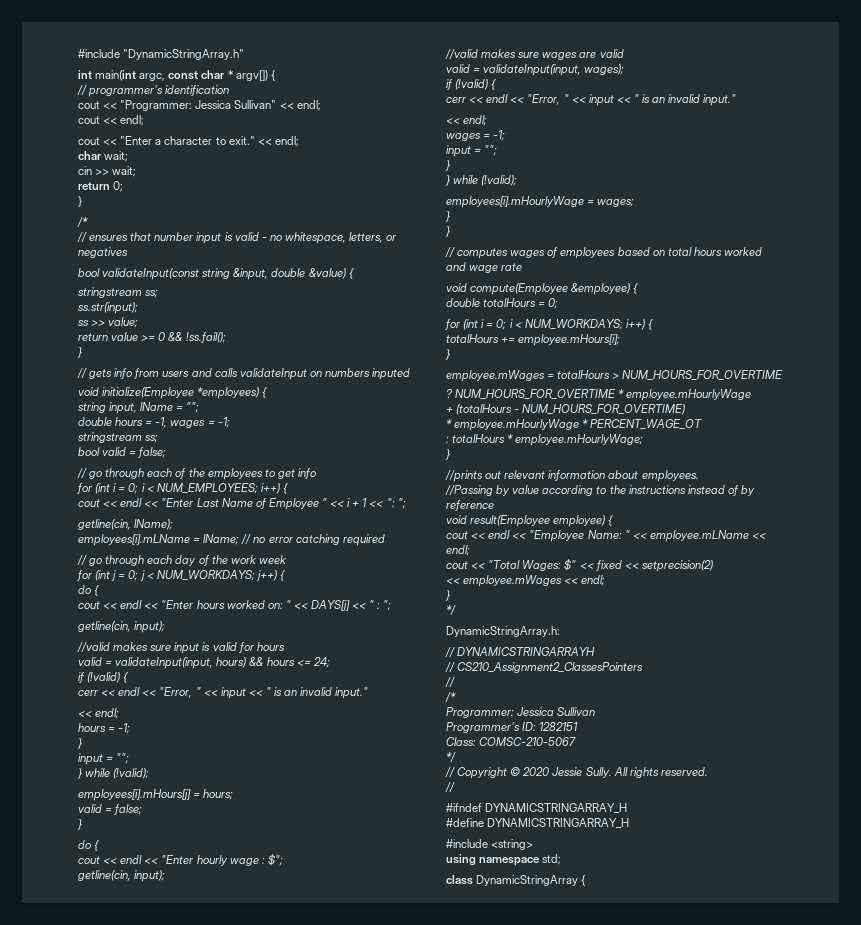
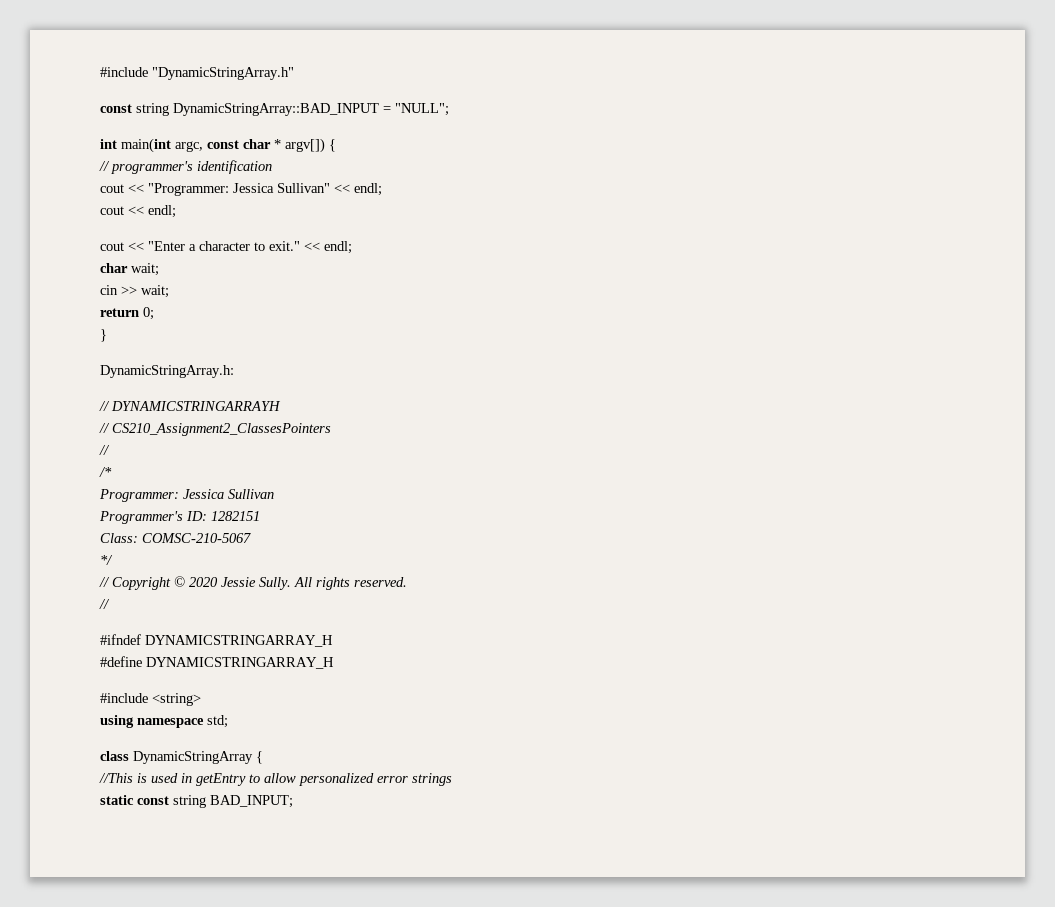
(245, 54) none -> [100,103,449,116] // const string DynamicStringArray::BAD_INPUT = "NULL";
[77,217,88,228] [77,232,397,244] [78,247,128,258] [78,268,354,280] [78,287,159,298] [78,302,138,314] [78,317,139,328] [78,332,226,343] [77,347,82,358] [77,368,411,380] [78,387,268,399] [78,402,200,414] [78,417,230,428] [78,432,159,443] [78,447,167,458] [77,468,316,480] [77,483,288,494] [78,498,406,510] [78,519,174,530] [78,534,385,546] [77,555,287,566] [77,570,285,581] [78,585,100,596] [78,600,392,611] [78,621,166,633] [77,642,285,654] [78,657,330,669] [78,672,129,683] [78,687,369,699] [78,708,120,719] [78,723,131,734] [77,738,82,749] [78,753,130,765] [77,768,150,779] [78,789,234,801] [78,804,143,815] [77,819,82,830] [78,840,100,851] [78,854,283,866] [78,870,166,882] [445,49,624,60] [446,64,625,76] [446,79,497,90] [446,94,737,106] [446,115,488,126] [446,130,506,141] [446,145,498,157] [445,160,450,171] [445,175,518,186] [446,196,635,208] [445,211,450,222] [445,226,450,237] [445,247,762,259] [446,262,523,273] [446,283,639,295] [446,298,559,309] [445,319,653,330] [446,334,621,346] [445,349,450,360] [446,370,784,382] [446,389,752,401] [446,404,686,415] [446,419,703,431] [446,434,644,446] [445,449,450,460] [445,470,699,482] [445,485,755,496] [446,500,494,511] [446,515,614,527] [446,530,766,542] [446,545,470,556] [446,559,713,572] [446,575,606,587] [445,590,450,601] [446,605,456,616] // /* // // ensures that number input is valid - no whitespace, letters, or negatives // bool validateInput(const string &input, double &value) { // stringstream ss; // ss.str(input); // ss >> value; // return value >= 0 && !ss.fail(); // } // // gets info from users and calls validateInput on numbers inputed // void initialize(Employee *employees) { // string input, lName = ""; // double hours = -1, wages = -1; // stringstream ss; // bool valid = false; // // go through each of the employees to get info // for (int i = 0; i < NUM_EMPLOYEES; i++) { // cout << endl << "Enter Last Name of Employee " << i + 1 << ": "; // getline(cin, lName); // employees[i].mLName = lName; // no error catching required // // go through each day of the work week // for (int j = 0; j < NUM_WORKDAYS; j++) { // do { // cout << endl << "Enter hours worked on: " << DAYS[j] << " : "; // getline(cin, input); // //valid makes sure input is valid for hours // valid = validateInput(input, hours) && hours <= 24; // if (!valid) { // cerr << endl << "Error, " << input << " is an invalid input." // << endl; // hours = -1; // } // input = ""; // } while (!valid); // employees[i].mHours[j] = hours; // valid = false; // } // do { // cout << endl << "Enter hourly wage : $"; // getline(cin, input); // //valid makes sure wages are valid // valid = validateInput(input, wages); // if (!valid) { // cerr << endl << "Error, " << input << " is an invalid input." // << endl; // wages = -1; // input = ""; // } // } while (!valid); // employees[i].mHourlyWage = wages; // } // } // // computes wages of employees based on total hours worked and wage rate // void compute(Employee &employee) { // double totalHours = 0; // for (int i = 0; i < NUM_WORKDAYS; i++) { // totalHours += employee.mHours[i]; // } // employee.mWages = totalHours > NUM_HOURS_FOR_OVERTIME // ? NUM_HOURS_FOR_OVERTIME * employee.mHourlyWage // + (totalHours - NUM_HOURS_FOR_OVERTIME) // * employee.mHourlyWage * PERCENT_WAGE_OT // : totalHours * employee.mHourlyWage; // } // //prints out relevant information about employees. // //Passing by value according to the instructions instead of by reference // void result(Employee employee) { // cout << endl << "Employee Name: " << employee.mLName << endl; // cout << "Total Wages: $" << fixed << setprecision(2) // << employee.mWages << endl; // } // */ -> (107, 335) none
(586, 880) none -> [99,773,452,786] [100,795,293,808] // //This is used in getEntry to allow personalized error strings // static const string BAD_INPUT;

